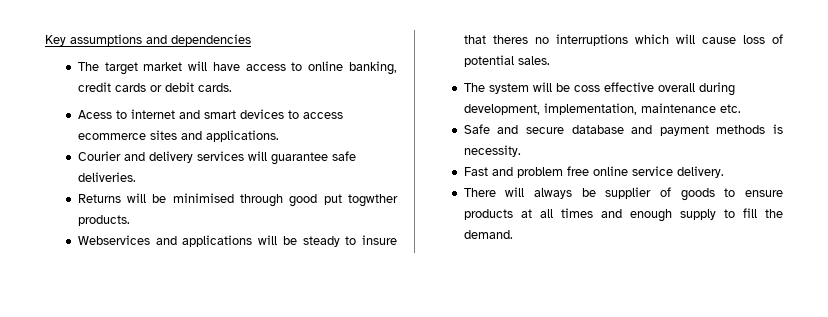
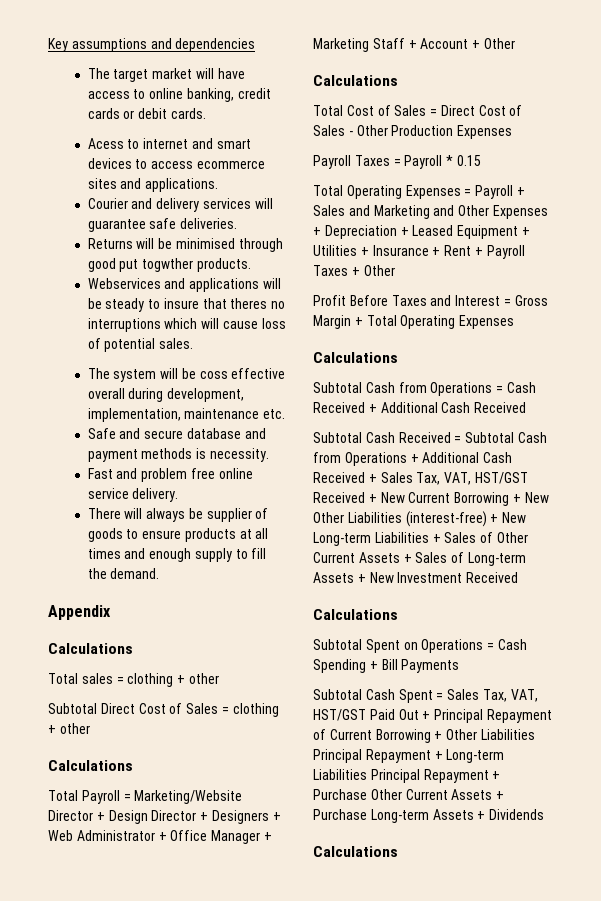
(513, 234) none -> [48,605,111,620] [48,643,133,654] [48,673,219,687] [48,703,279,717] [48,723,90,734] [48,760,133,771] [48,790,243,804] [48,810,281,824] [48,830,272,844] [313,38,515,52] [313,75,398,86] [313,105,523,116] [313,125,513,139] [313,155,481,169] [313,185,525,199] [313,205,548,219] [313,225,530,239] [313,245,525,259] [313,265,395,276] [313,295,548,306] [313,315,515,329] [313,352,398,363] [313,382,536,396] [313,402,527,413] [313,432,547,443] [313,452,513,466] [313,472,528,485] [313,492,549,506] [313,511,527,527] [313,532,528,546] [313,552,526,566] [313,572,519,583] [313,609,398,620] [313,639,527,653] [313,659,460,673] [313,689,538,703] [313,709,552,723] [313,729,535,743] [313,749,505,763] [313,769,501,783] [313,789,505,800] [313,809,545,823] [313,846,398,857] // Appendix // Calculations // Total sales = clothing + other // Subtotal Direct Cost of Sales = clothing + other // Calculations // Total Payroll = Marketing/Website Director + Design Director + Designers + Web Administrator + Office Manager + Marketing Staff + Account + Other // Calculations // Total Cost of Sales = Direct Cost of Sales - Other Production Expenses // Payroll Taxes = Payroll * 0.15 // Total Operating Expenses = Payroll + Sales and Marketing and Other Expenses + Depreciation + Leased Equipment + Utilities + Insurance + Rent + Payroll Taxes + Other // Profit Before Taxes and Interest = Gross Margin + Total Operating Expenses // Calculations // Subtotal Cash from Operations = Cash Received + Additional Cash Received // Subtotal Cash Received = Subtotal Cash from Operations + Additional Cash Received + Sales Tax, VAT, HST/GST Received + New Current Borrowing + New Other Liabilities (interest-free) + New Long-term Liabilities + Sales of Other Current Assets + Sales of Long-term Assets + New Investment Received // Calculations // Subtotal Spent on Operations = Cash Spending + Bill Payments // Subtotal Cash Spent = Sales Tax, VAT, HST/GST Paid Out + Principal Repayment of Current Borrowing + Other Liabilities Principal Repayment + Long-term Liabilities Principal Repayment + Purchase Other Current Assets + Purchase Long-term Assets + Dividends // Calculations

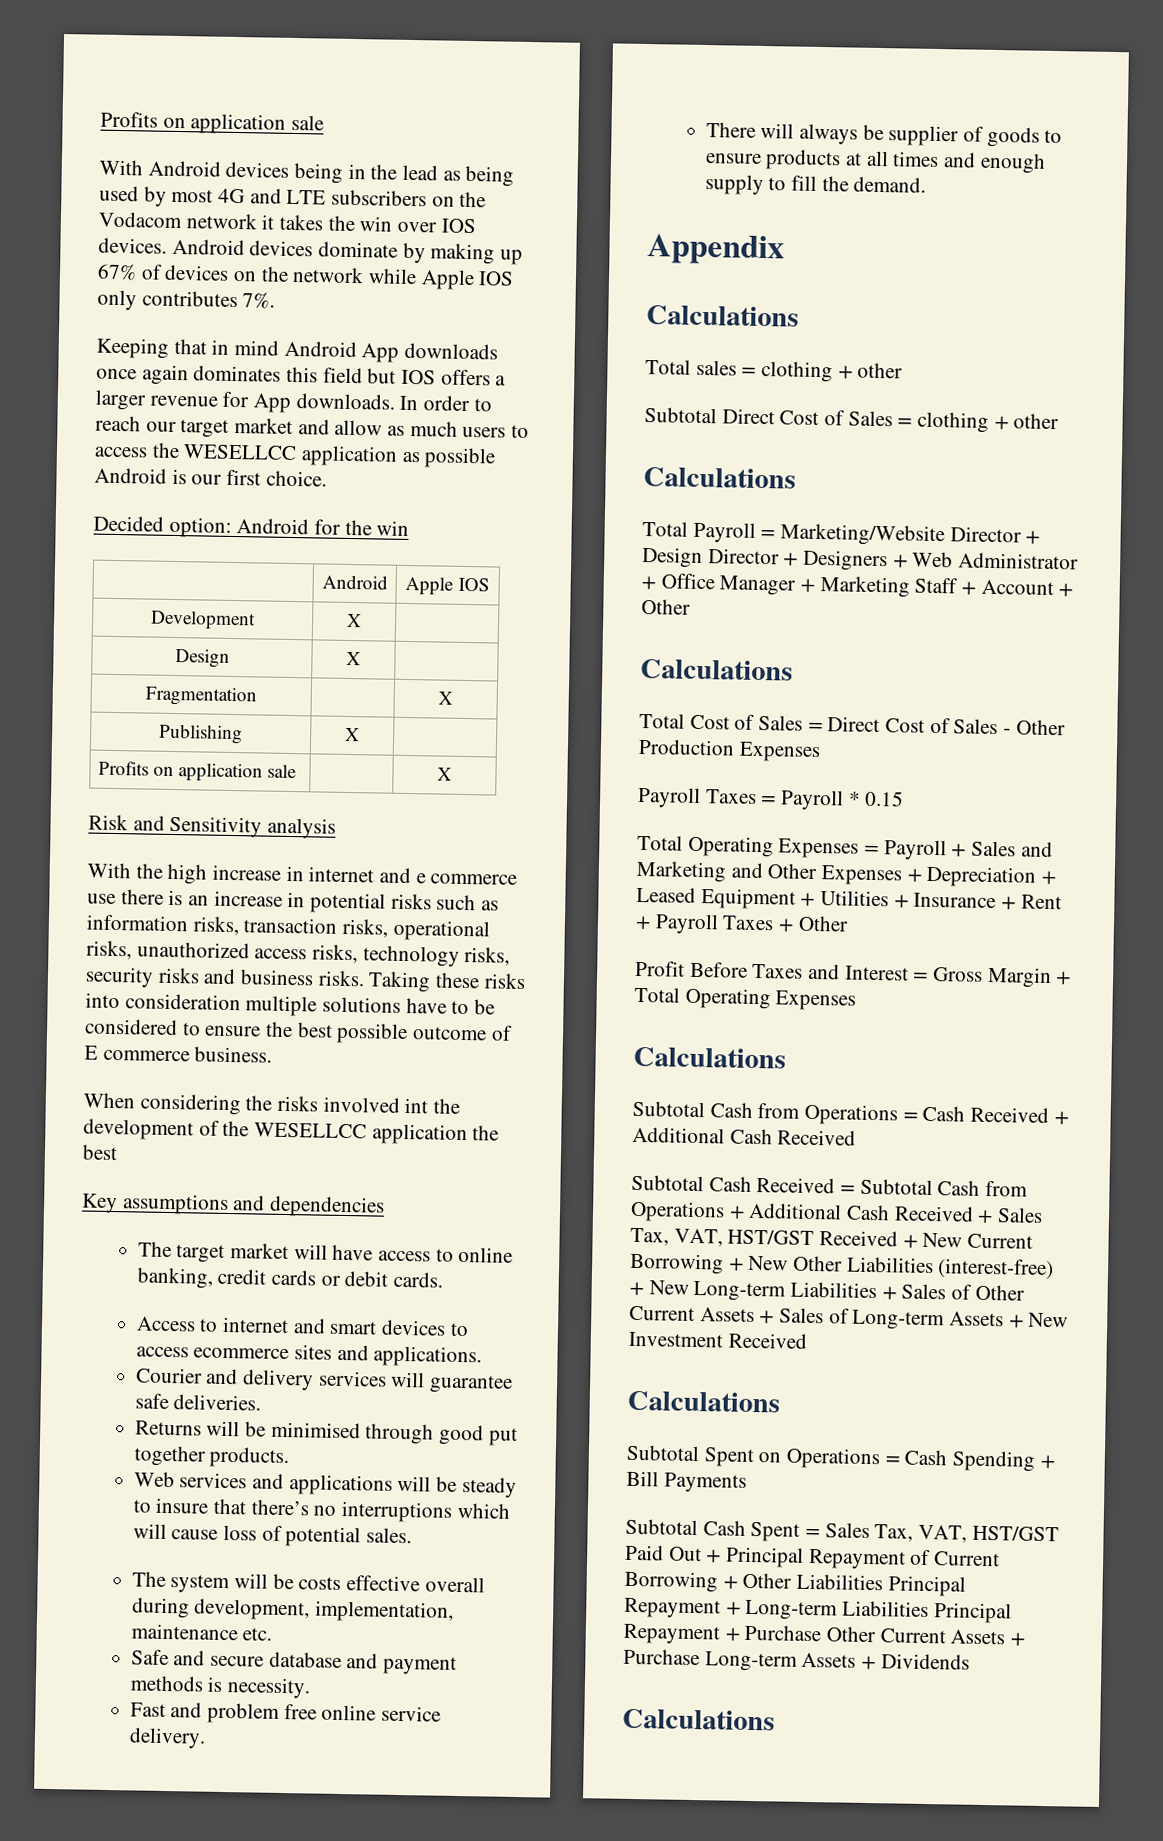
(48, 45) none -> [100,111,325,135] [99,159,515,187] [99,185,487,208] [98,211,476,234] [98,237,524,265] [97,263,515,291] [97,289,276,311] [96,337,499,363] [96,364,507,386] [95,389,492,413] [95,415,530,439] [94,442,497,469] [94,467,327,487] [93,515,410,538] [321,574,388,590] [405,576,490,595] [150,610,256,630] [346,613,362,628] [174,649,230,668] [346,651,361,666] [145,686,257,707] [438,691,453,705] [158,723,243,745] [345,727,360,742] [97,760,298,782] [437,767,452,781] [88,814,337,839] [87,862,518,885] [87,889,500,914] [86,914,490,942] [86,940,511,967] [85,966,526,993] [85,992,496,1017] [84,1018,513,1045] [84,1045,273,1063] [83,1092,461,1116] [83,1118,500,1146] [82,1144,118,1161] Profits on application sale // With Android devices being in the lead as being used by most 4G and LTE subscribers on the Vodacom network it takes the win over IOS devices. Android devices dominate by making up 67% of devices on the network while Apple IOS only contributes 7%. // Keeping that in mind Android App downloads once again dominates this field but IOS offers a larger revenue for App downloads. In order to reach our target market and allow as much users to access the WESELLCC application as possible Android is our first choice. // Decided option: Android for the win // | Android | Apple IOS // Development | X | // Design | X | // Fragmentation | | X // Publishing | X | // Profits on application sale | | X // Risk and Sensitivity analysis // With the high increase in internet and e commerce use there is an increase in potential risks such as information risks, transaction risks, operational risks, unauthorized access risks, technology risks, security risks and business risks. Taking these risks into consideration multiple solutions have to be considered to ensure the best possible outcome of E commerce business. // When considering the risks involved int the development of the WESELLCC application the best //
[87,138,124,149] Acess -> [135,1316,196,1332] Access
[142,258,194,272] togwther -> [133,1445,206,1467] together
[87,278,161,289] Webservices -> [133,1471,248,1489] Web services
[230,298,268,309] theres -> [250,1499,310,1516] there’s
[199,371,228,379] coss -> [298,1576,342,1590] costs

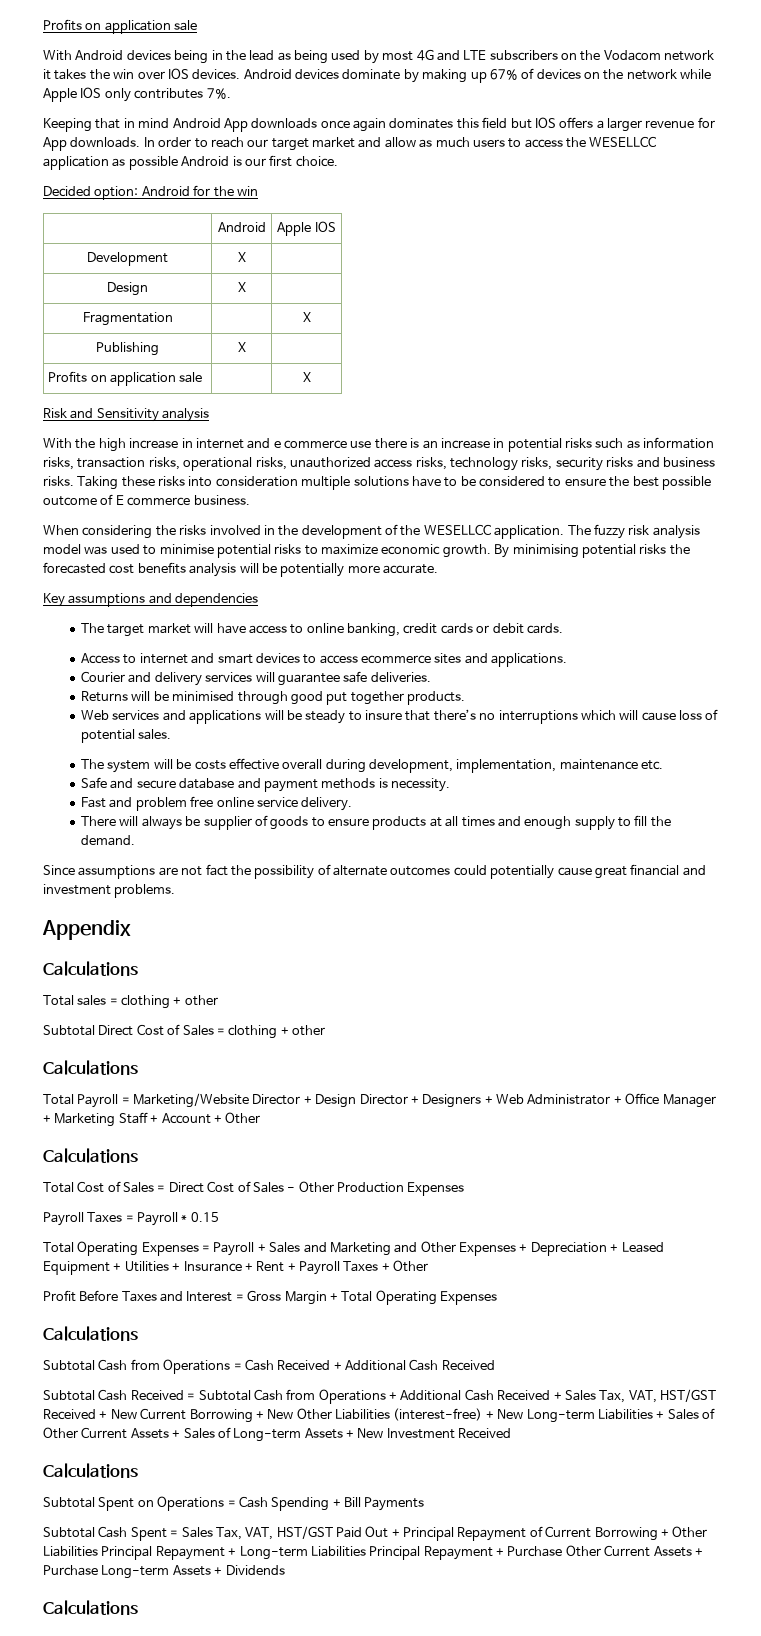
[404,1098,429,1114] int -> [263,525,275,535] in
[371,1123,500,1146] [82,1144,118,1161] application the best -> [494,524,700,539] [43,544,690,558] [43,562,438,577] application. The fuzzy risk analysis model was used to minimise potential risks to maximize economic growth. By minimising potential risks the forecasted cost benefits analysis will be potentially more accurate.
(927, 184) none -> [43,864,706,879] [43,884,176,898] // Since assumptions are not fact the possibility of alternate outcomes could potentially cause great financial and investment problems.

